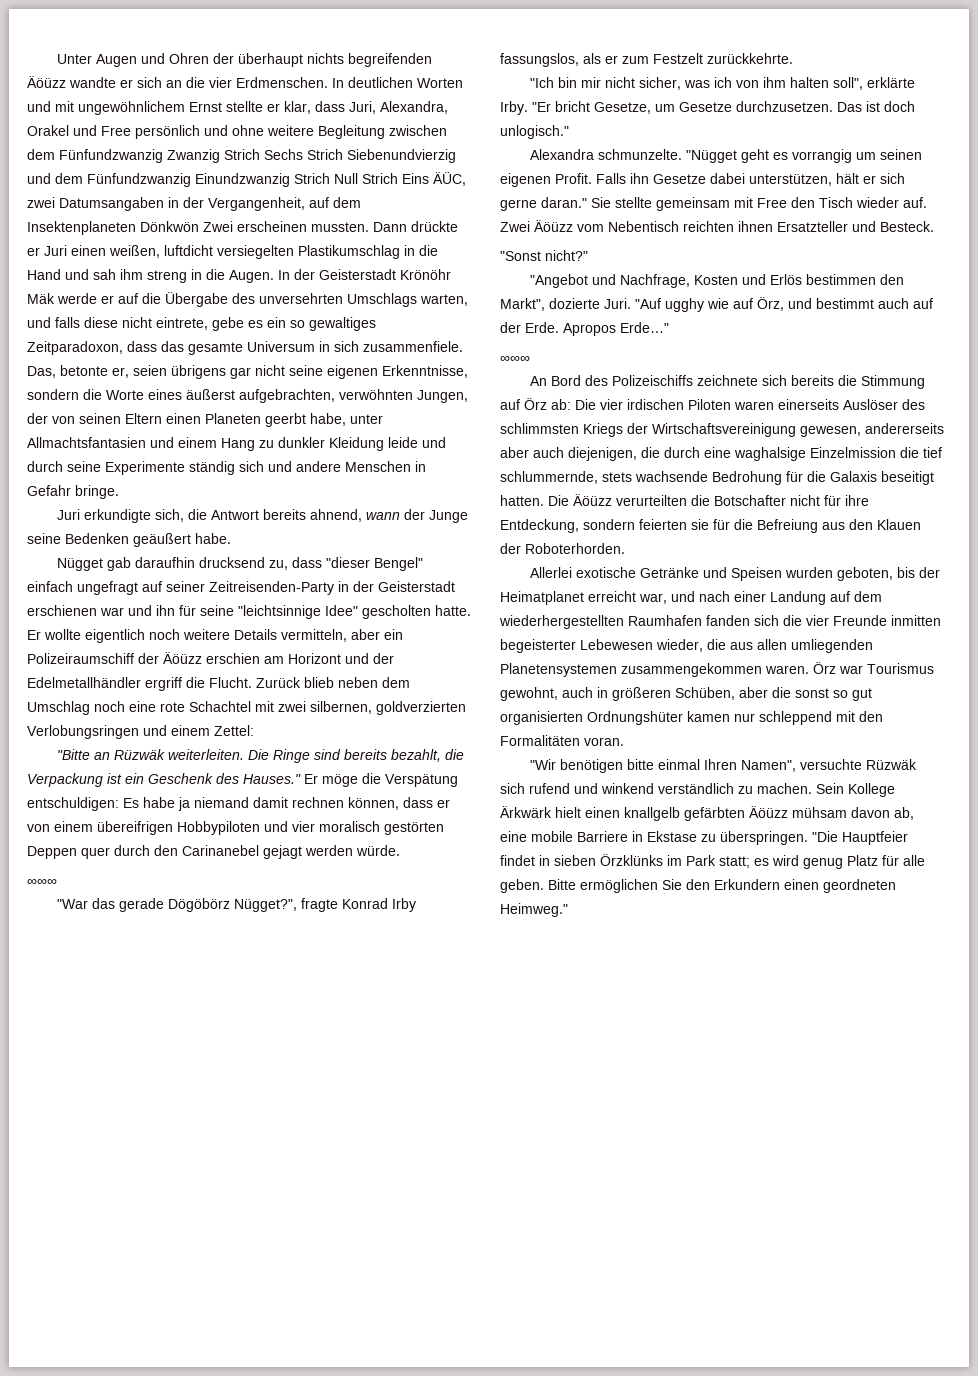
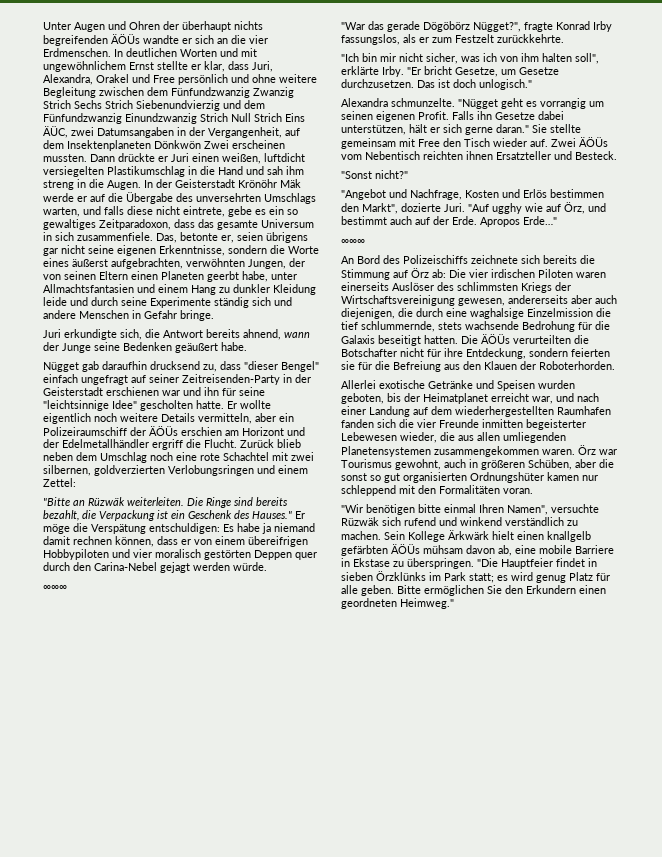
[27,76,66,88] Äöüzz -> [111,34,140,44] ÄÖÜs
[163,652,202,664] Äöüzz -> [149,426,178,436] ÄÖÜs
[182,845,259,856] Carinanebel -> [94,562,157,571] Carina-Nebel
[534,220,573,232] Äöüzz -> [579,137,608,147] ÄÖÜs
[573,494,612,506] Äöüzz -> [481,334,510,344] ÄÖÜs
[749,806,788,818] Äöüzz -> [391,544,420,554] ÄÖÜs

